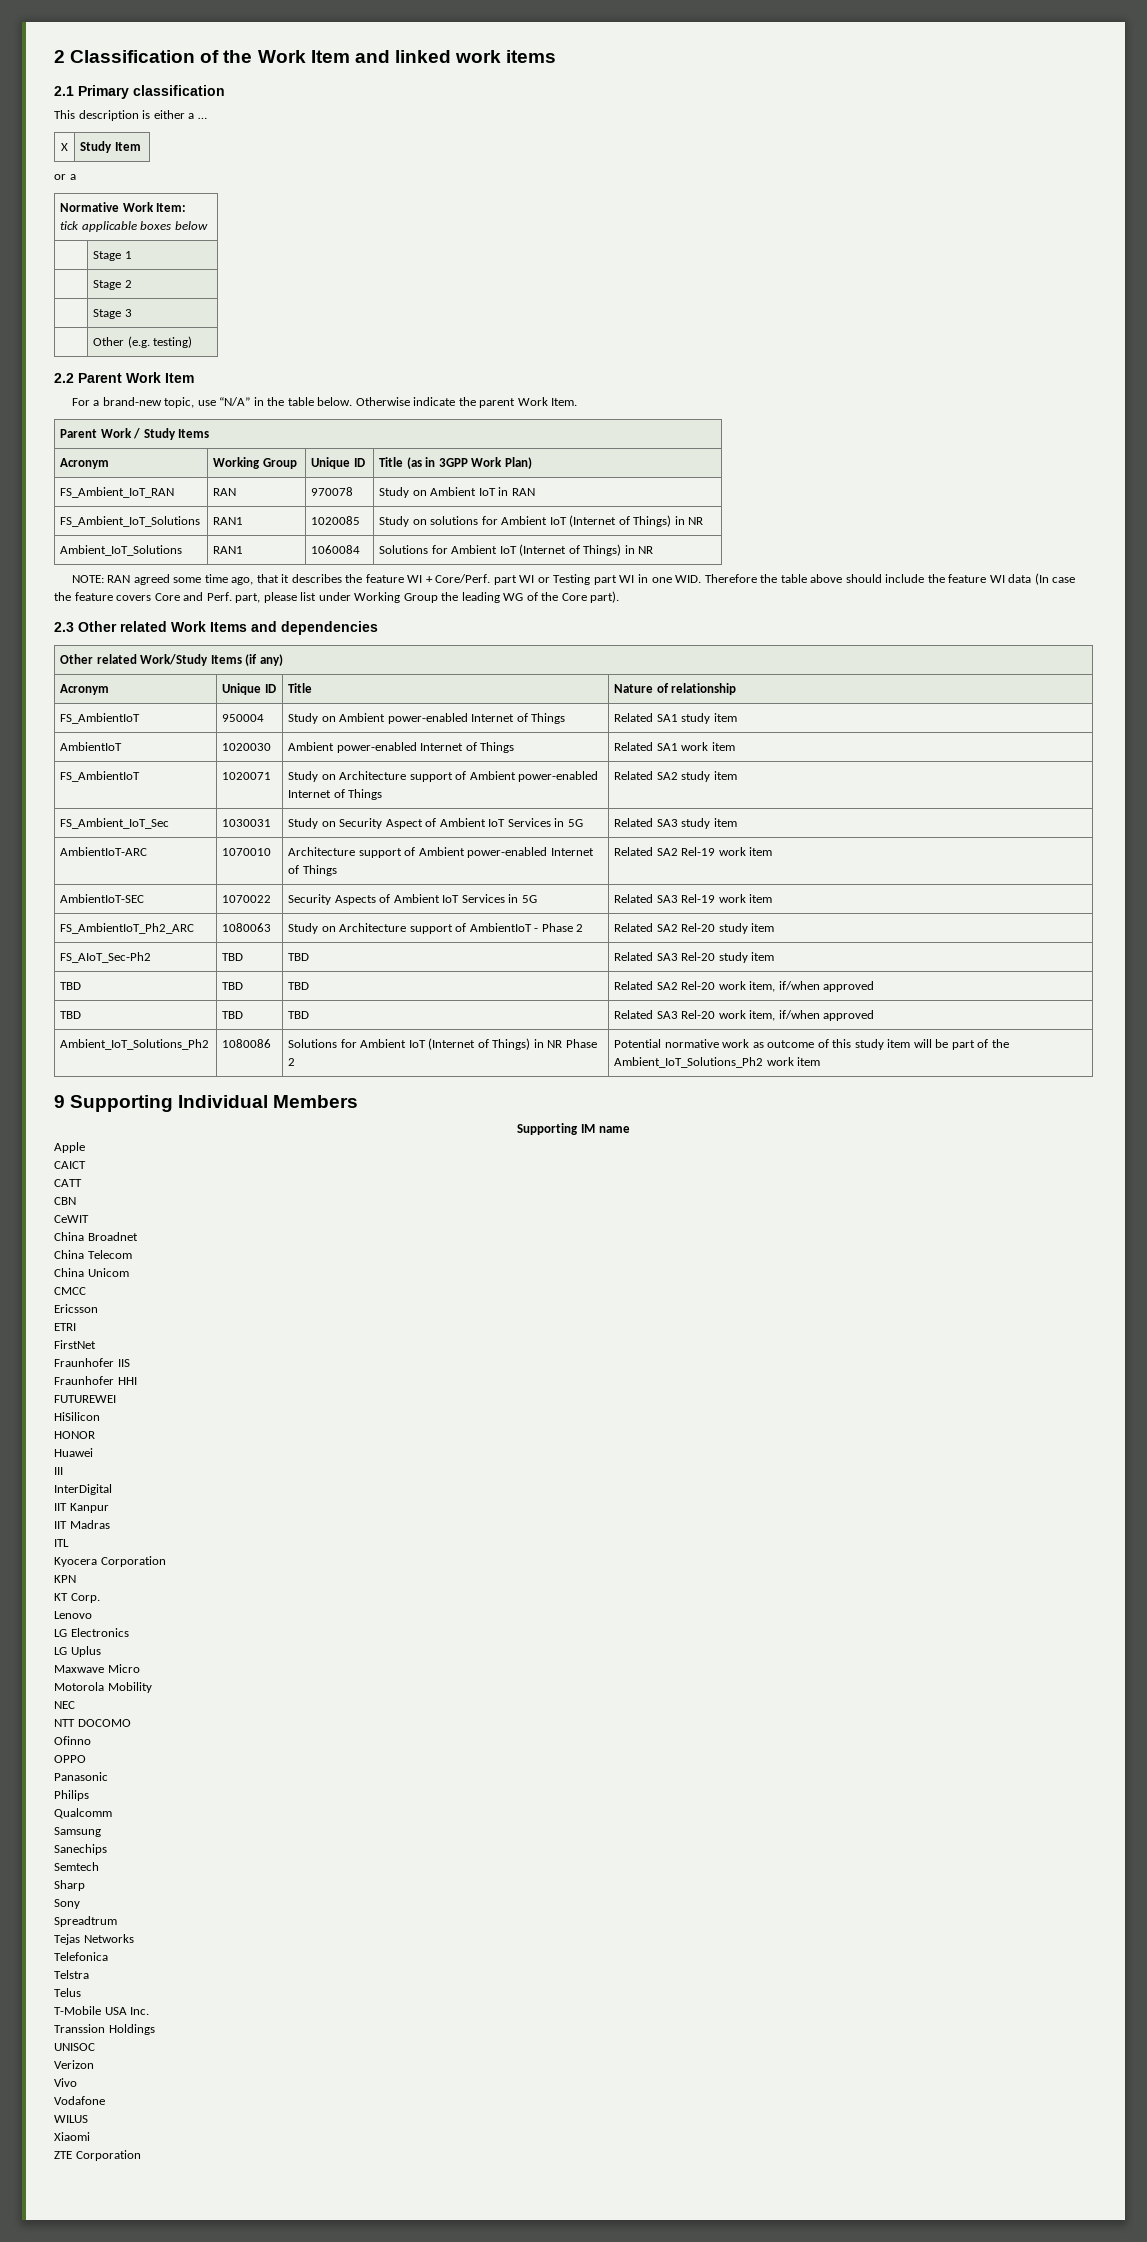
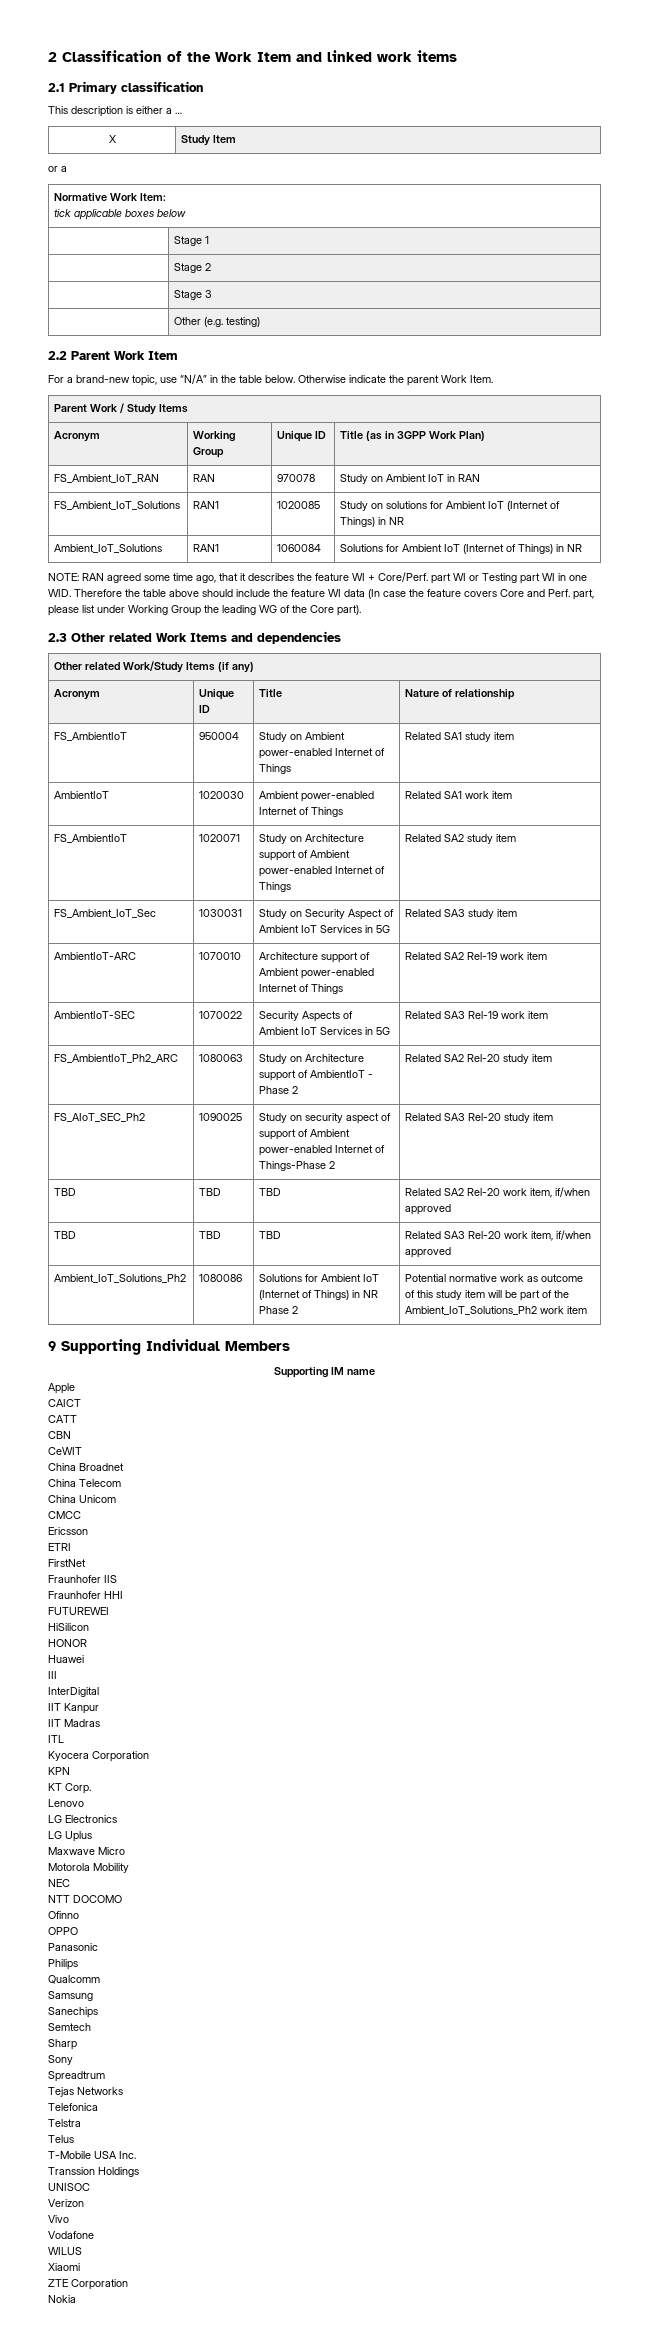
[60,952,152,963] [222,953,244,961] [288,953,310,961] FS_AIoT_Sec-Ph2 | TBD | TBD -> [54,1113,146,1122] [199,1113,243,1121] [259,1113,392,1124] [259,1129,351,1140] [259,1145,386,1156] [259,1161,336,1171] FS_AIoT_SEC_Ph2 | 1090025 | Study on security aspect of support of Ambient power-enabled Internet of Things-Phase 2
(141, 2155) none -> [48,2295,76,2303] // Nokia

